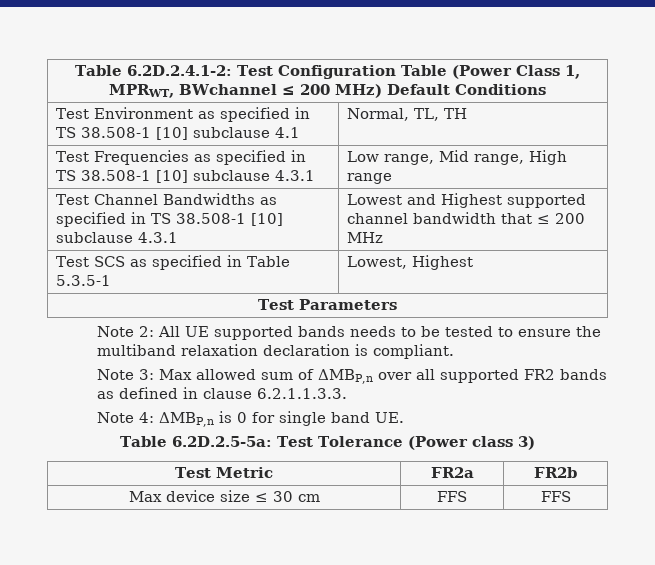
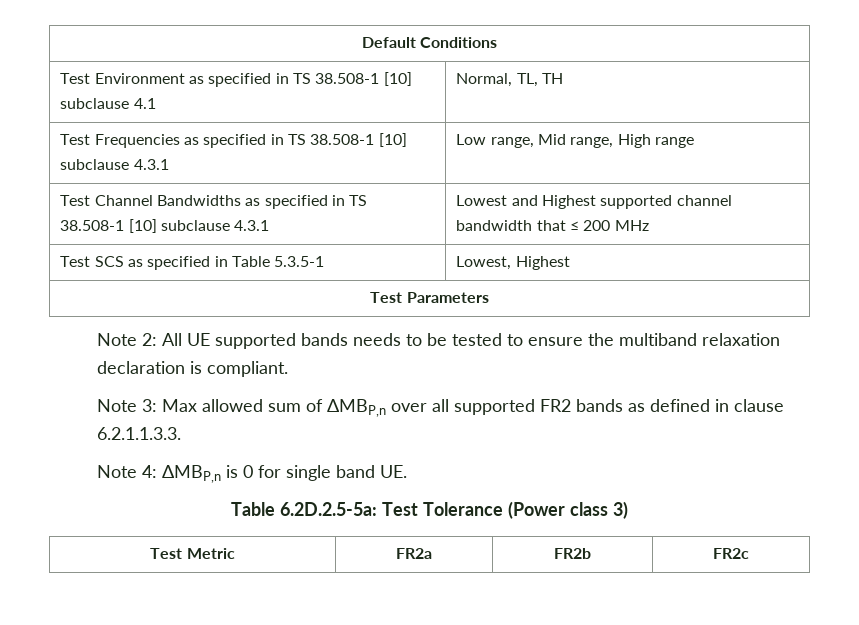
[74,65,581,79] [109,84,382,98] Table 6.2D.2.4.1-2: Test Configuration Table (Power Class 1, MPRWT, BWchannel ≤ 200 MHz) -> (361, 42) none
[128,490,320,502] [437,491,467,502] [540,491,571,502] // Max device size ≤ 30 cm | FFS | FFS -> [713,548,749,559] | FR2c

